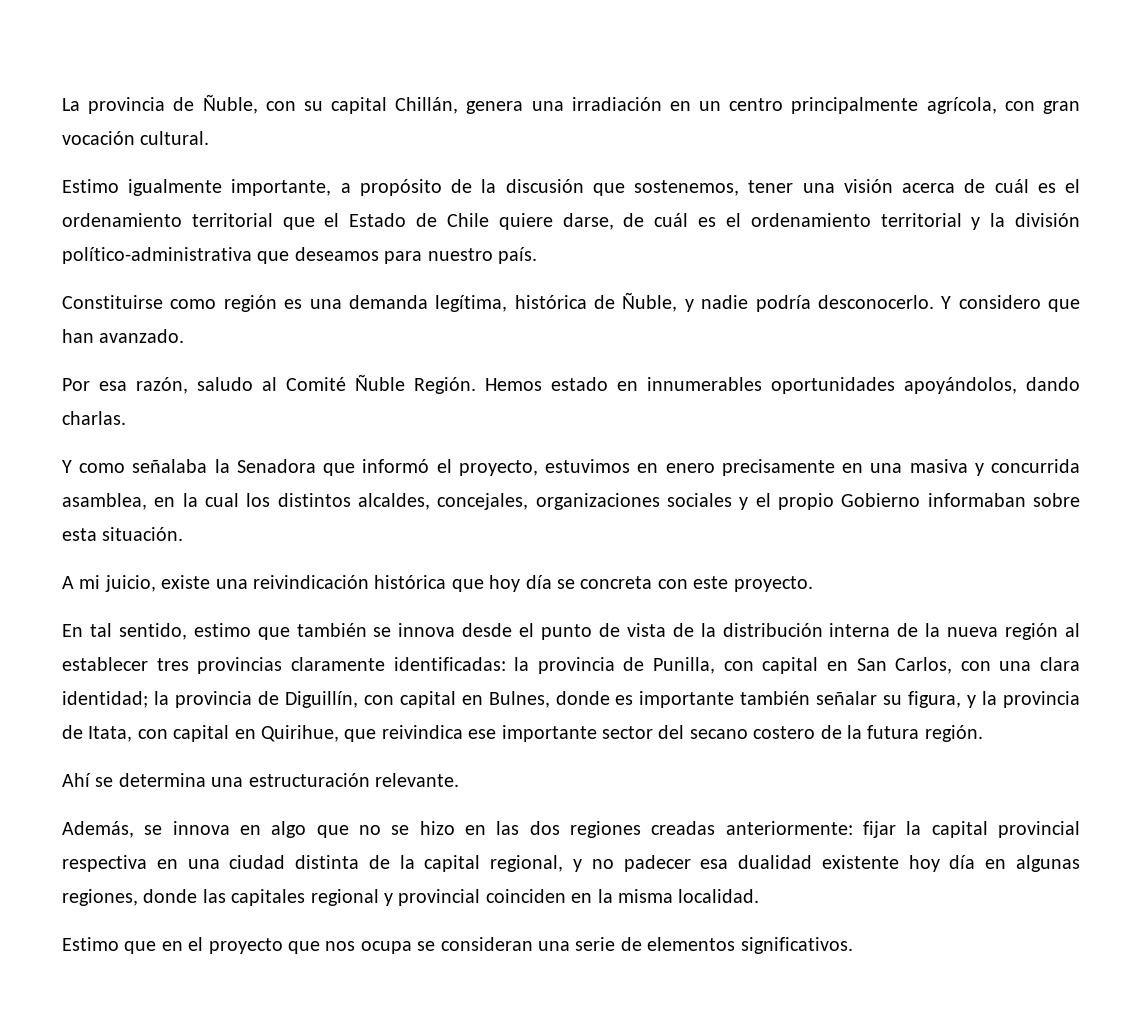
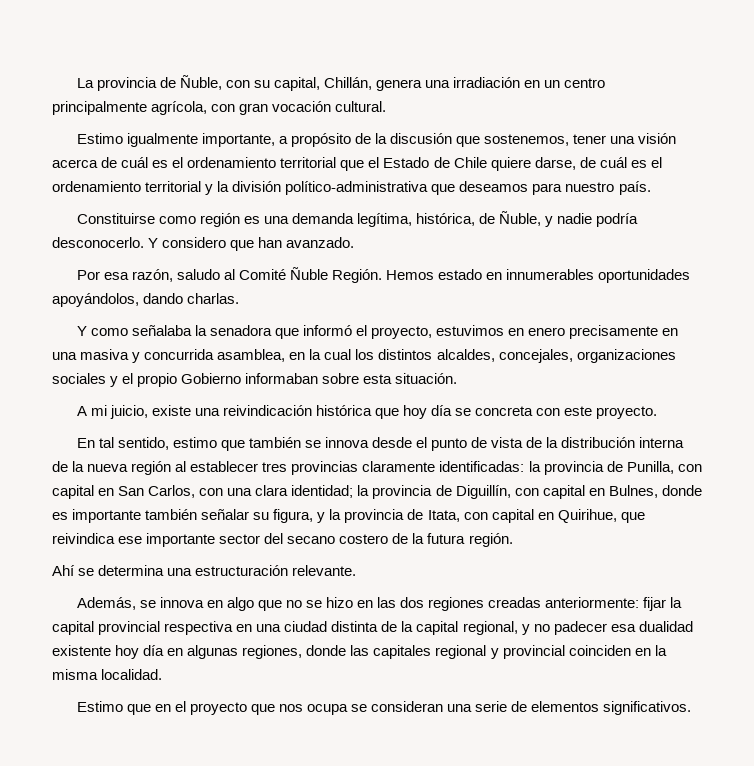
[331,97,388,114] capital -> [273,77,320,91] capital,
[514,295,587,309] histórica -> [416,213,476,226] histórica,
[236,459,316,473] Senadora -> [209,325,272,336] senadora

